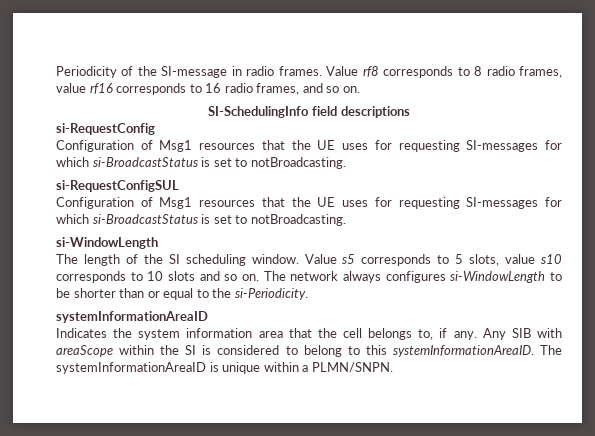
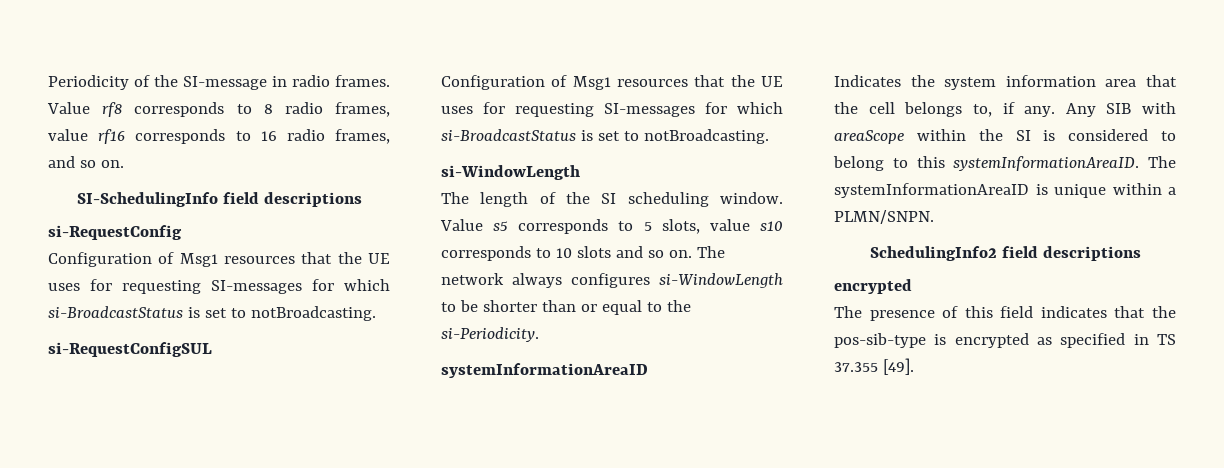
(393, 367) none -> [869,246,1141,261] [834,279,912,294] [834,306,1176,321] [834,333,1176,348] [834,358,914,375] // SchedulingInfo2 field descriptions // encrypted // The presence of this field indicates that the pos-sib-type is encrypted as specified in TS 37.355 [49].

